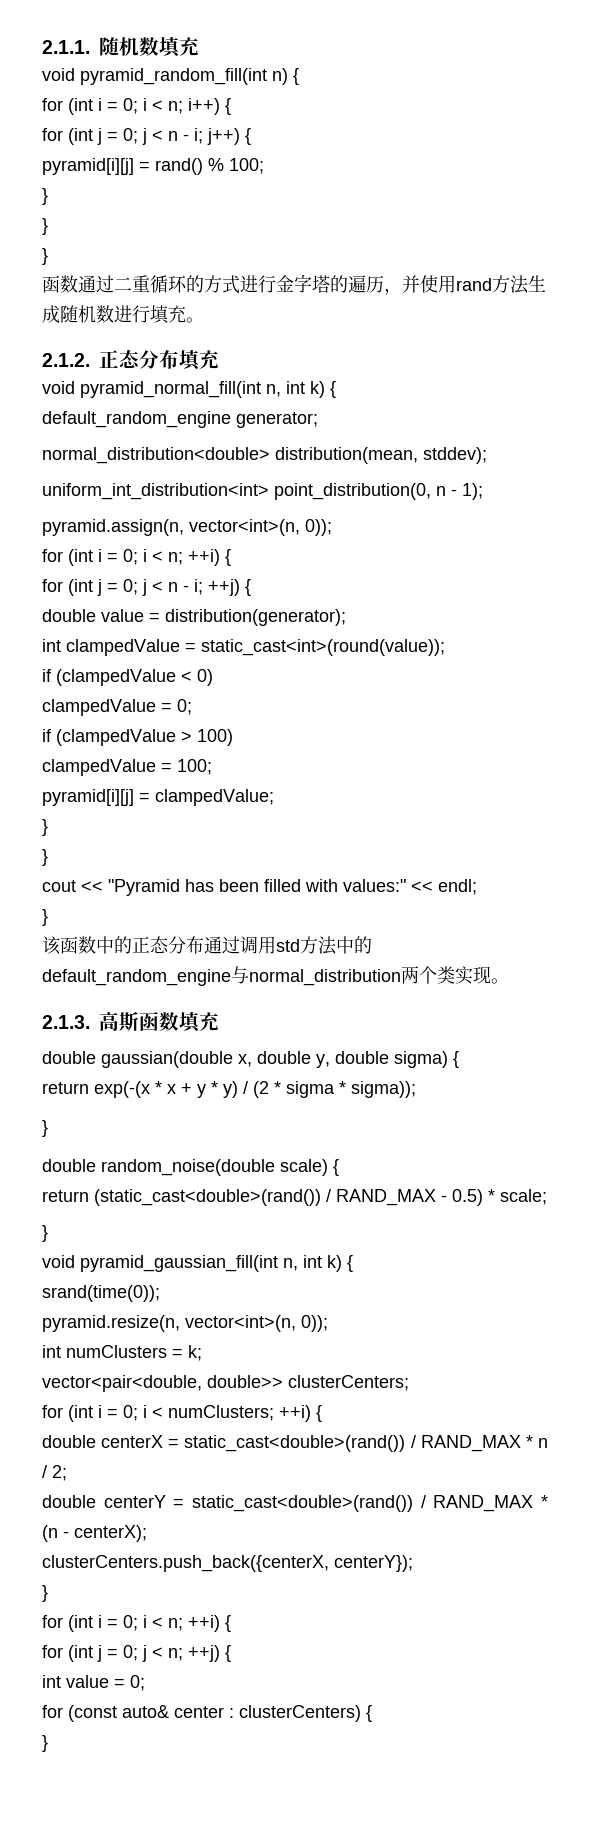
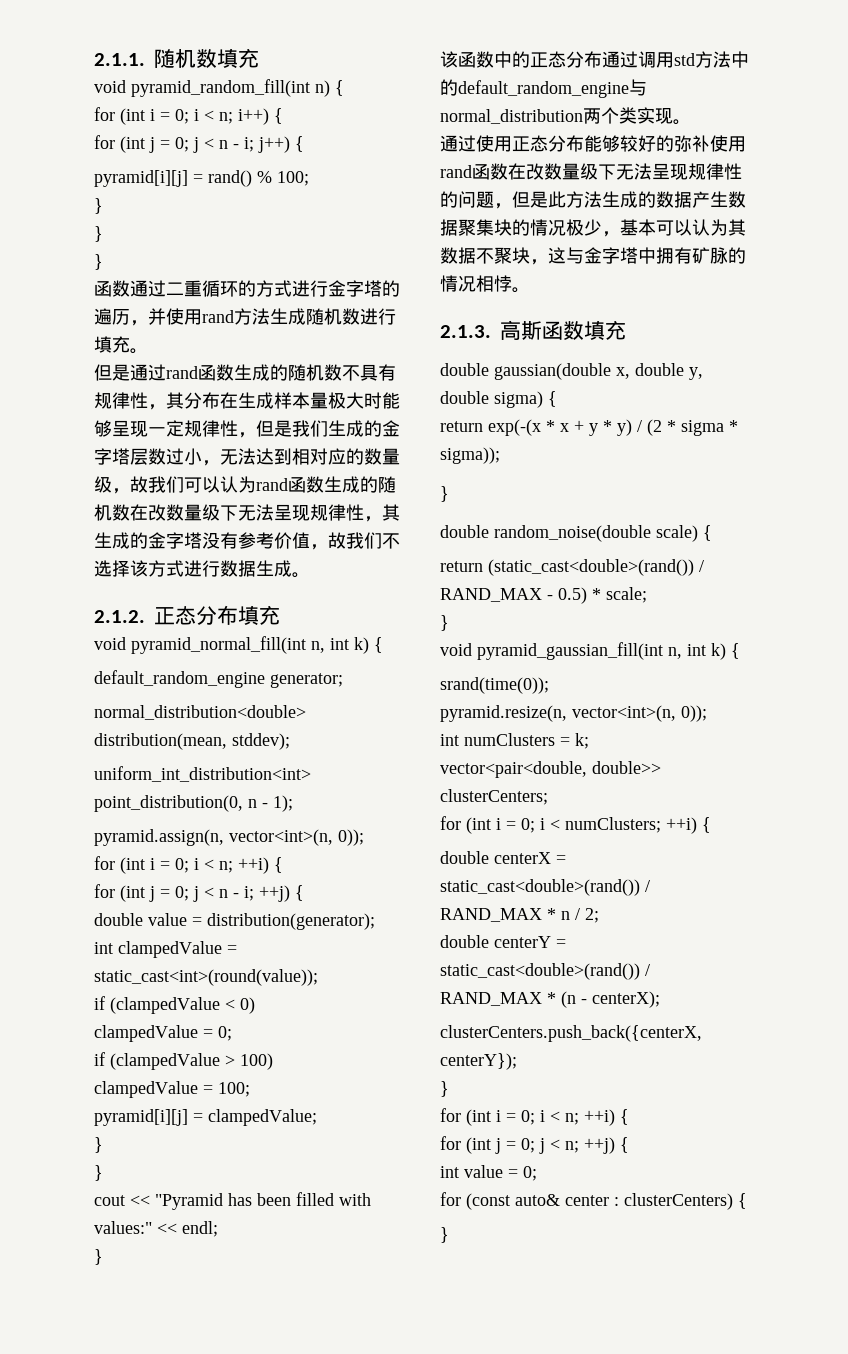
(204, 320) none -> [94,364,396,381] [94,392,400,410] [94,420,400,438] [94,448,400,466] [94,476,396,494] [94,504,400,522] [94,532,400,550] [94,560,310,578] // 但是通过rand函数生成的随机数不具有规律性，其分布在生成样本量极大时能够呈现一定规律性，但是我们生成的金字塔层数过小，无法达到相对应的数量级，故我们可以认为rand函数生成的随机数在改数量级下无法呈现规律性，其生成的金字塔没有参考价值，故我们不选择该方式进行数据生成。
(509, 981) none -> [440,135,746,152] [440,163,742,180] [440,191,746,209] [440,219,746,237] [440,247,746,265] [440,275,530,293] // 通过使用正态分布能够较好的弥补使用rand函数在改数量级下无法呈现规律性的问题，但是此方法生成的数据产生数据聚集块的情况极少，基本可以认为其数据不聚块，这与金字塔中拥有矿脉的情况相悖。

